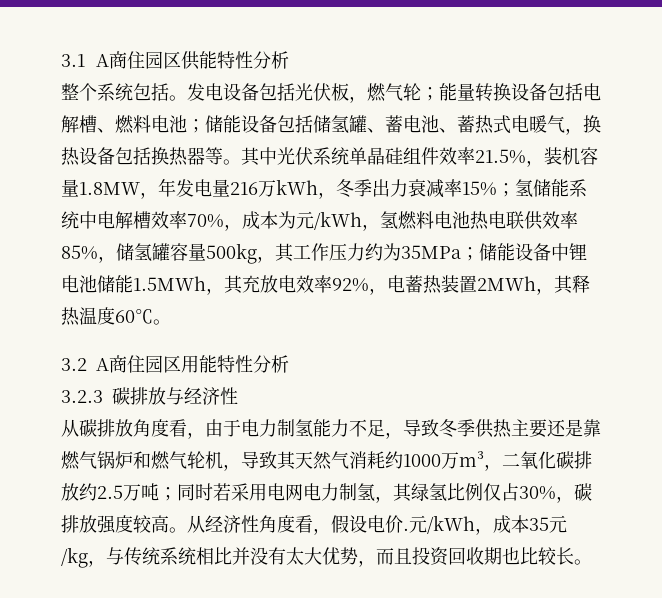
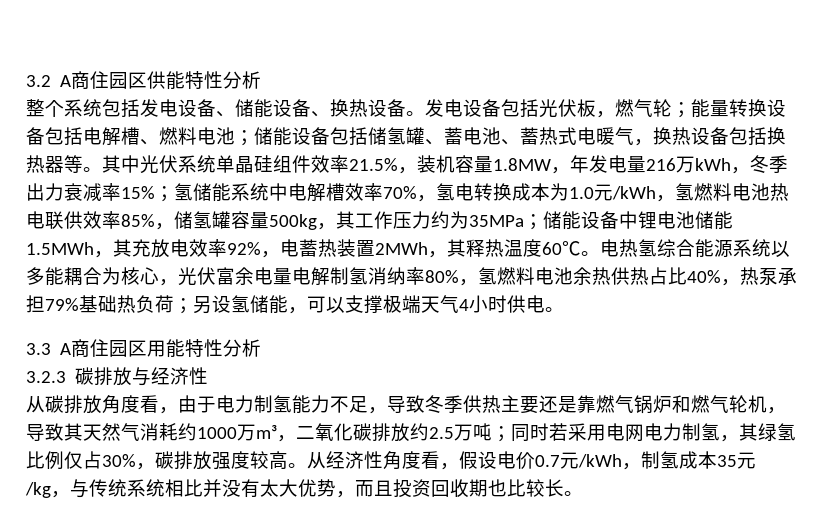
[61,54,85,67] 3.1 -> [26,75,51,87] 3.2
(169, 92) none -> [140,99,406,118] 发电设备、储能设备、换热设备
[242,211,296,229] 成本为 -> [436,183,594,201] 氢电转换成本为1.0
[61,358,87,371] // 3.2 -> [600,239,790,258] [26,267,797,286] [26,295,564,314] [26,343,51,355] 电热氢综合能源系统以多能耦合为核心，光伏富余电量电解制氢消纳率80%，氢燃料电池余热供热占比40%，热泵承担79%基础热负荷；另设氢储能，可以支撑极端天气4小时供电。 // 3.3
[403,515,493,535] .元/kWh， -> [535,451,679,470] 0.7元/kWh，制氢

